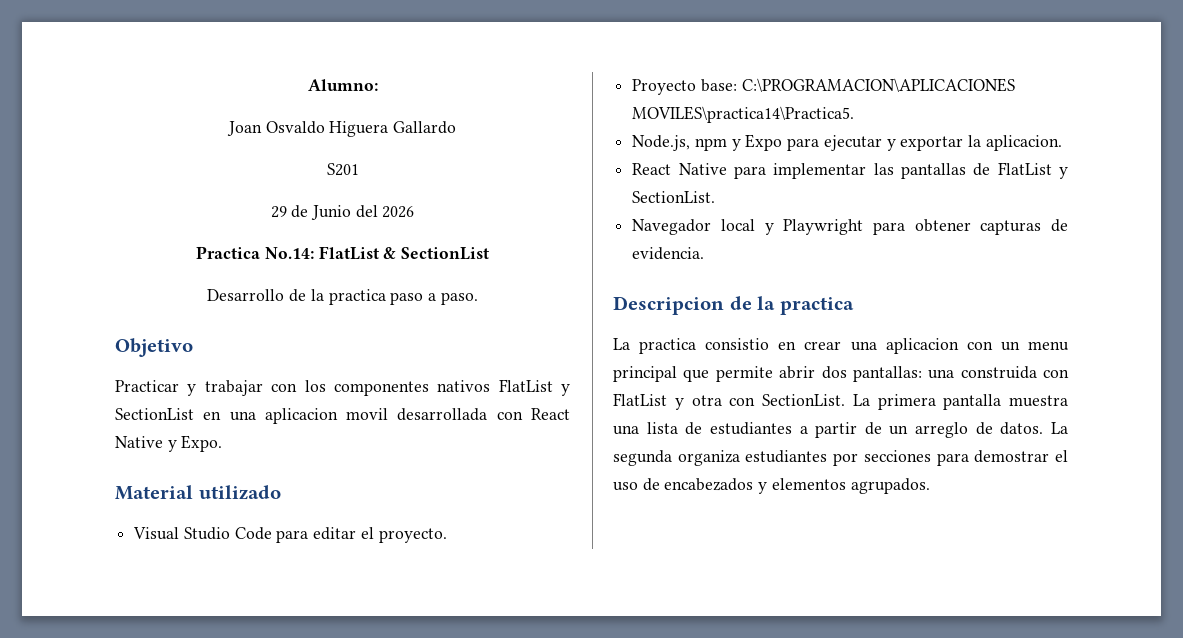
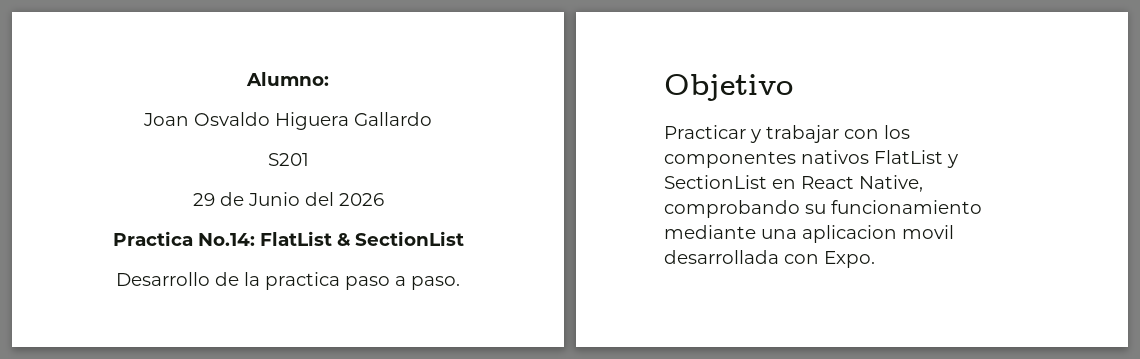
(222, 415) none -> [801,175,923,192] [664,200,982,218] [664,225,756,239] React Native, comprobando su funcionamiento mediante
[531,408,570,420] [115,435,223,452] [115,485,281,500] [133,527,447,543] [632,78,1015,95] [632,106,855,123] [632,134,1062,151] [632,162,1068,179] [632,191,716,203] [632,219,1068,235] [632,247,705,260] [613,296,854,315] [613,338,1069,354] [613,366,1069,382] [613,393,1068,410] [613,422,1068,438] [613,450,1068,466] [613,478,930,494] React Native y Expo. // Material utilizado // Visual Studio Code para editar el proyecto. // Proyecto base: C:\PROGRAMACION\APLICACIONES MOVILES\practica14\Practica5. // Node.js, npm y Expo para ejecutar y exportar la aplicacion. // React Native para implementar las pantallas de FlatList y SectionList. // Navegador local y Playwright para obtener capturas de evidencia. // Descripcion de la practica // La practica consistio en crear una aplicacion con un menu principal que permite abrir dos pantallas: una construida con FlatList y otra con SectionList. La primera pantalla muestra una lista de estudiantes a partir de un arreglo de datos. La segunda organiza estudiantes por secciones para demostrar el uso de encabezados y elementos agrupados. -> [824,251,875,268] Expo.

